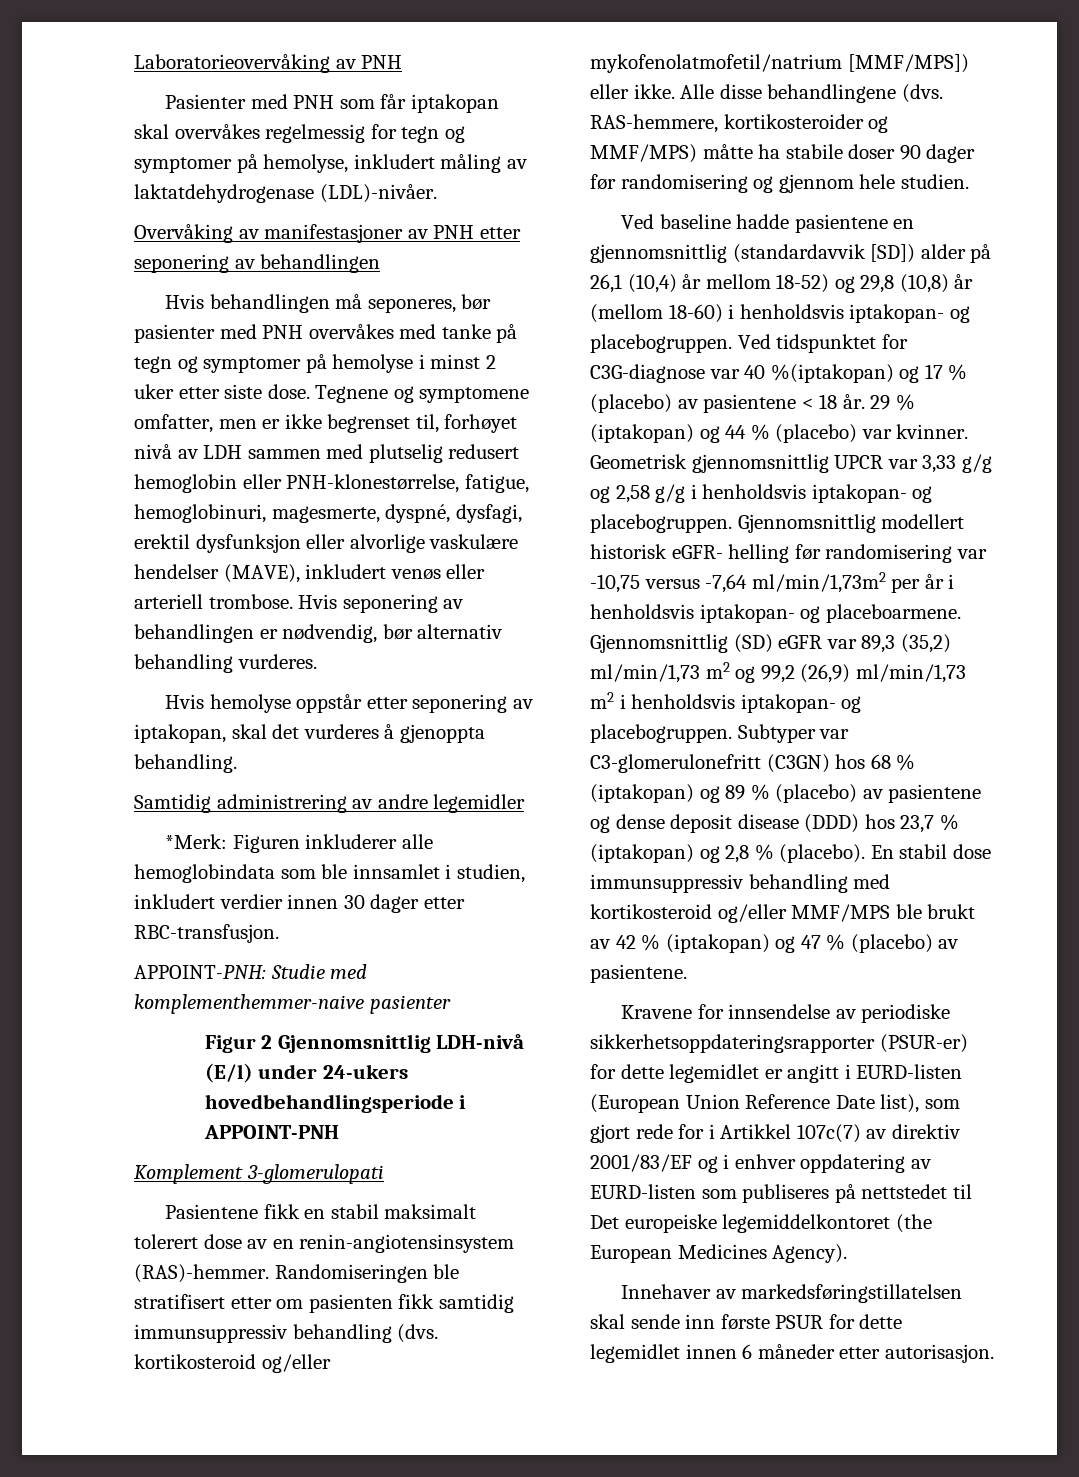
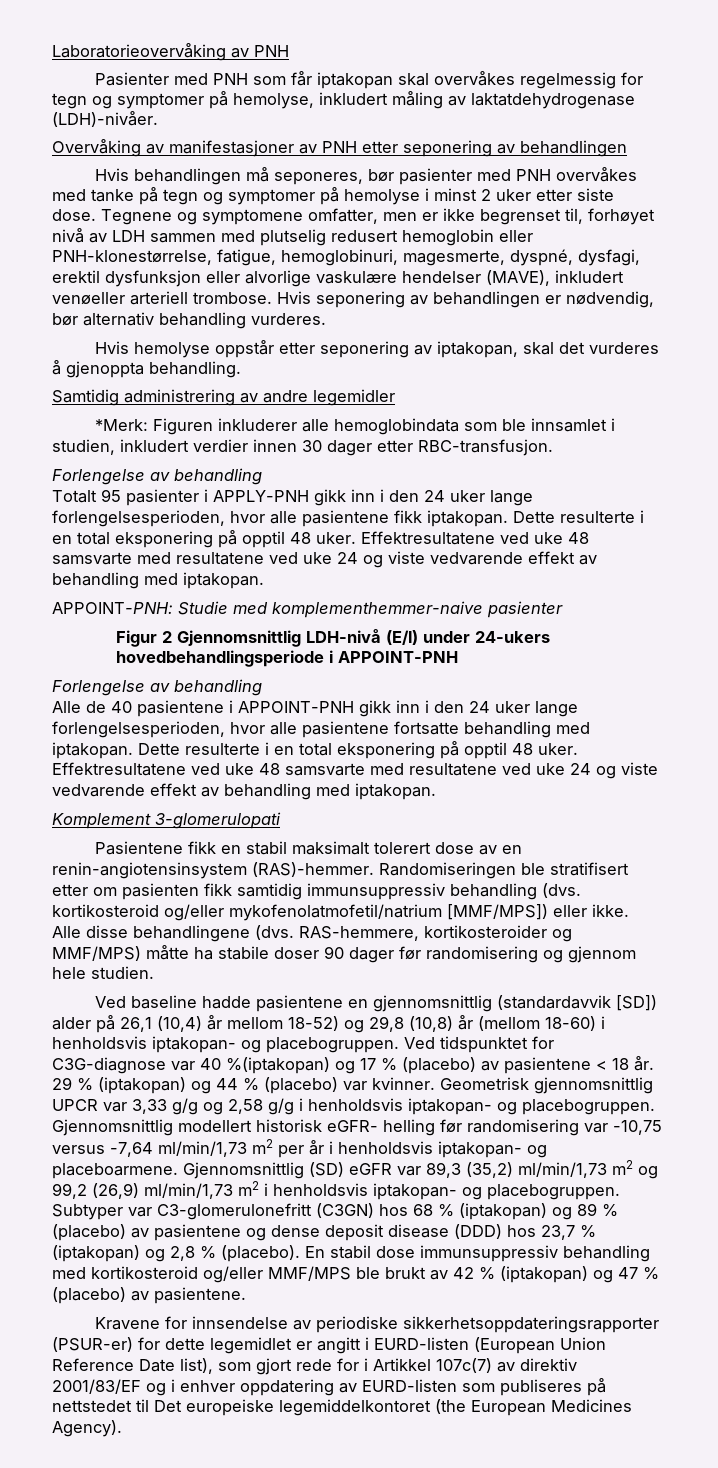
[319,184,437,203] (LDL)-nivåer. -> [52,111,158,127] (LDH)-nivåer.
[390,564,486,580] venøs eller -> [52,292,125,305] venøeller
(279, 933) none -> [52,468,262,485] [52,489,533,506] [52,510,644,527] [52,530,589,548] [52,551,597,568] [52,572,264,589] // Forlengelse av behandling // Totalt 95 pasienter i APPLY-PNH gikk inn i den 24 uker lange forlengelsesperioden, hvor alle pasientene fikk iptakopan. Dette resulterte i en total eksponering på opptil 48 uker. Effektresultatene ved uke 48 samsvarte med resultatene ved uke 24 og viste vedvarende effekt av behandling med iptakopan.
(339, 1132) none -> [52,679,262,696] [52,700,578,717] [52,721,590,738] [52,741,578,759] [52,762,658,779] [52,783,436,800] // Forlengelse av behandling // Alle de 40 pasientene i APPOINT-PNH gikk inn i den 24 uker lange forlengelsesperioden, hvor alle pasientene fortsatte behandling med iptakopan. Dette resulterte i en total eksponering på opptil 48 uker. Effektresultatene ved uke 48 samsvarte med resultatene ved uke 24 og viste vedvarende effekt av behandling med iptakopan.
[751,572,886,593] ml/min/1,73m2 -> [158,1139,273,1157] ml/min/1,73 m2
[621,1284,963,1303] [590,1314,903,1330] [590,1344,994,1363] // Innehaver av markedsføringstillatelsen skal sende inn første PSUR for dette legemidlet innen 6 måneder etter autorisasjon. -> (122, 1428) none

